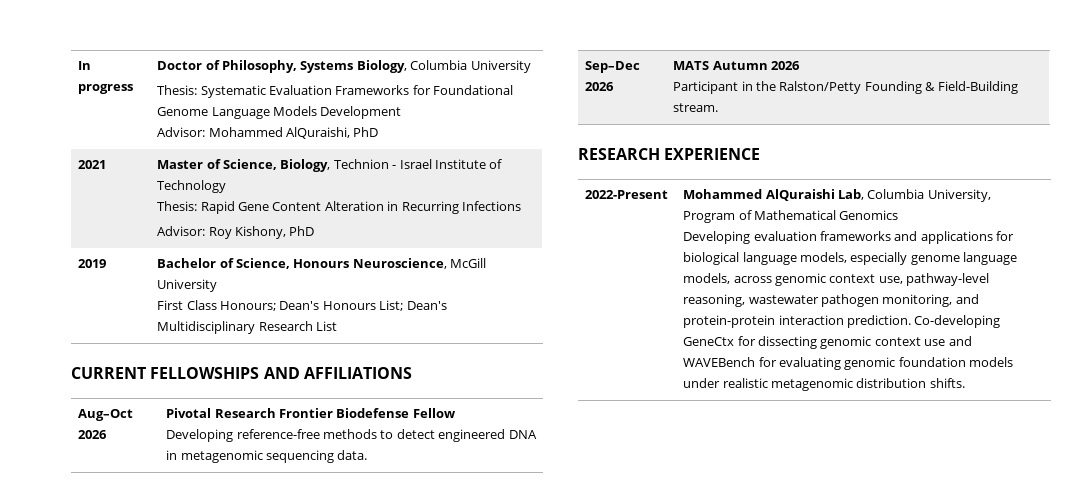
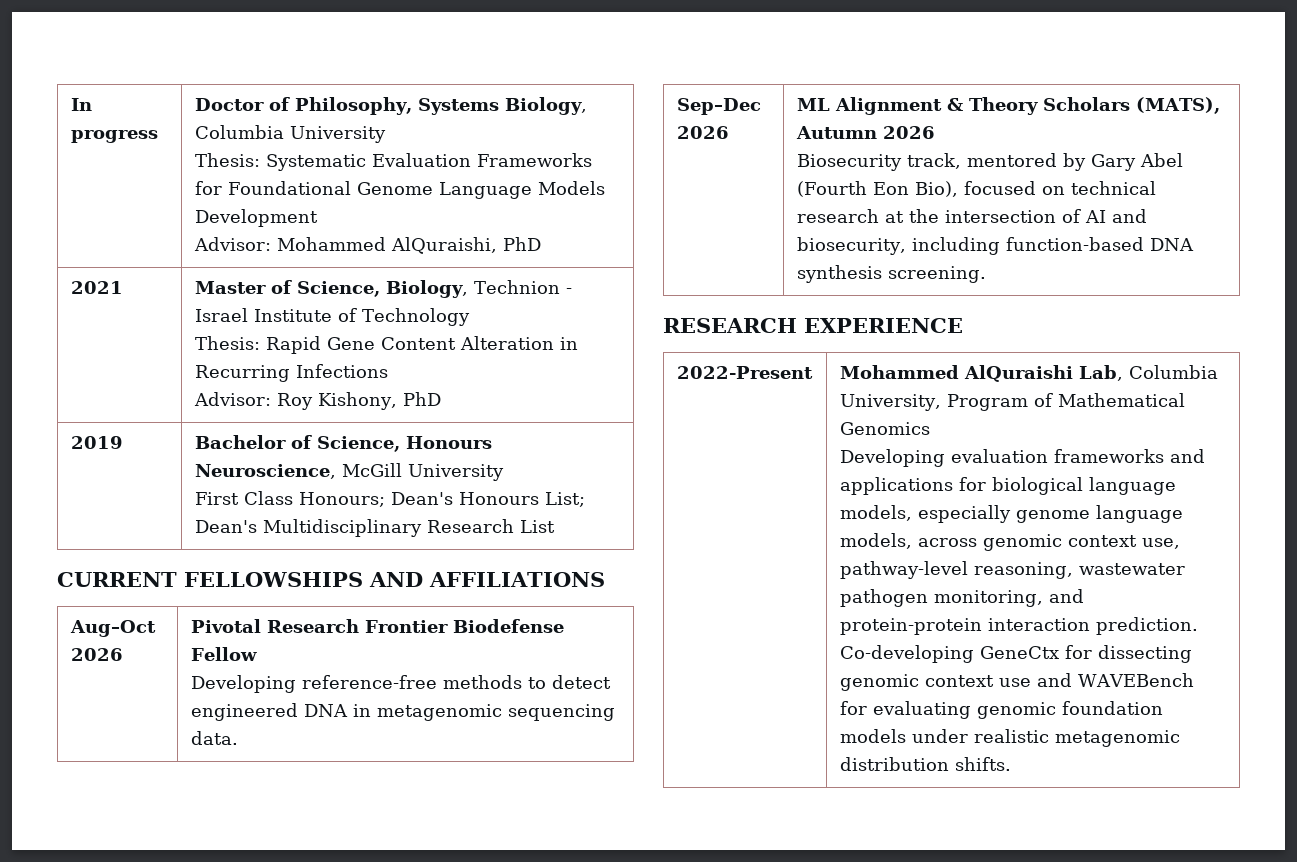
[673,61,801,70] [673,81,1018,94] [673,103,719,112] MATS Autumn 2026 // Participant in the Ralston/Petty Founding & Field-Building stream. -> [796,97,1220,115] [795,126,935,139] [796,153,1183,171] [796,181,1156,197] [796,209,1147,223] [796,237,1194,255] [796,265,986,283] ML Alignment & Theory Scholars (MATS), Autumn 2026 // Biosecurity track, mentored by Gary Abel (Fourth Eon Bio), focused on technical research at the intersection of AI and biosecurity, including function-based DNA synthesis screening.

